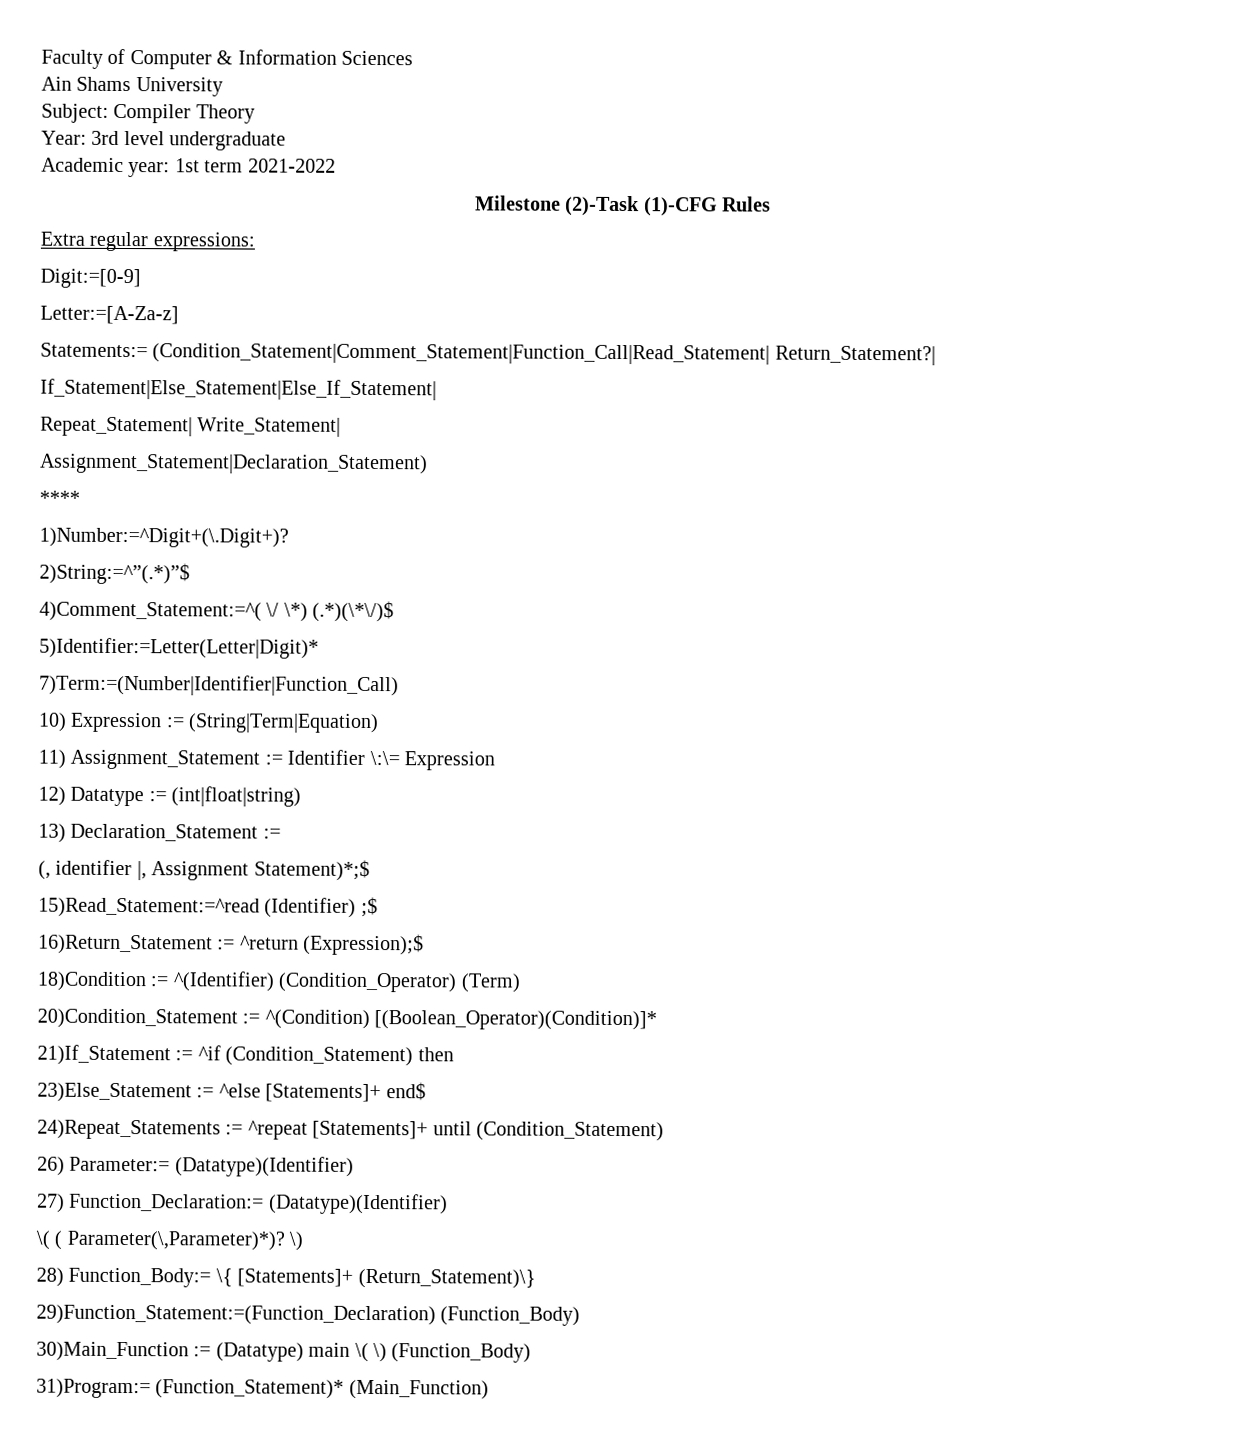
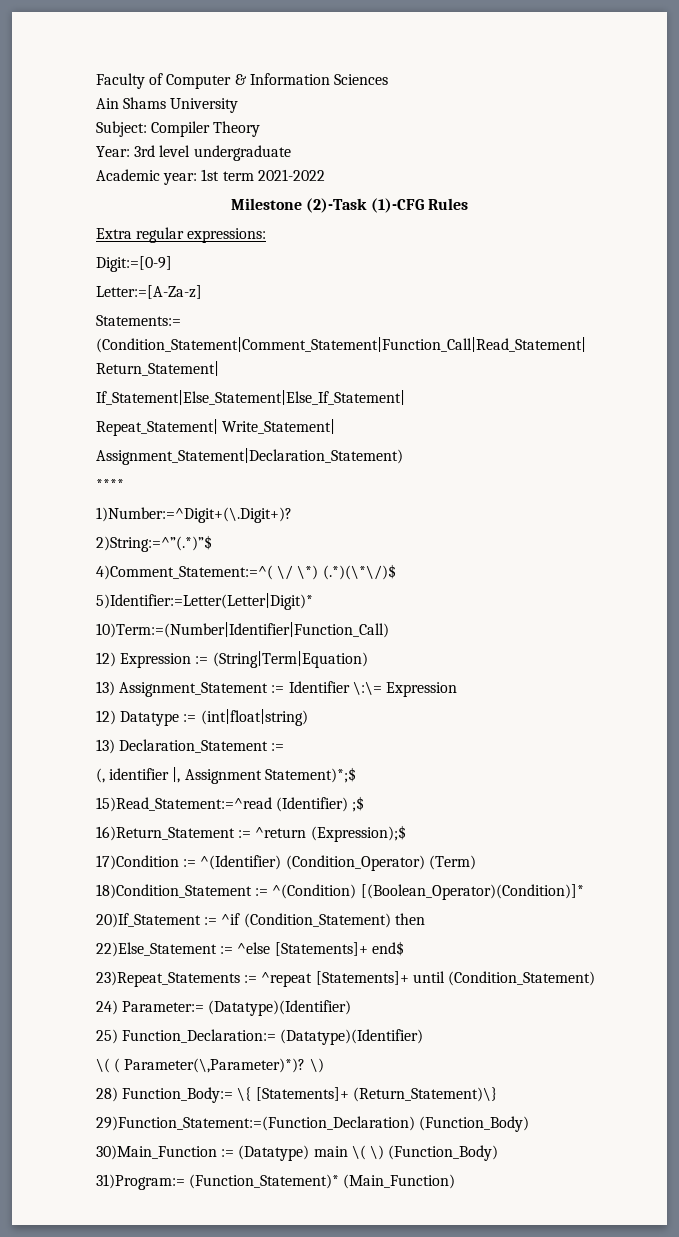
[774,345,936,366] Return_Statement?| -> [96,361,219,376] Return_Statement|
[39,674,399,697] [38,712,67,732] 7)Term:=(Number|Identifier|Function_Call) // 10) -> [96,622,389,638] [96,652,116,667] 10)Term:=(Number|Identifier|Function_Call) // 12)
[38,749,66,769] 11) -> [96,681,115,696] 13)
[37,971,147,992] 18)Condition -> [96,855,179,870] 17)Condition
[37,1008,238,1029] 20)Condition_Statement -> [96,884,252,899] 18)Condition_Statement
[37,1044,171,1066] 21)If_Statement -> [96,913,201,928] 20)If_Statement
[37,1082,192,1103] 23)Else_Statement -> [96,942,217,957] 22)Else_Statement
[37,1119,221,1140] 24)Repeat_Statements -> [96,971,240,987] 23)Repeat_Statements
[37,1156,65,1176] 26) -> [96,1000,118,1015] 24)
[37,1193,65,1213] 27) -> [96,1029,118,1044] 25)

